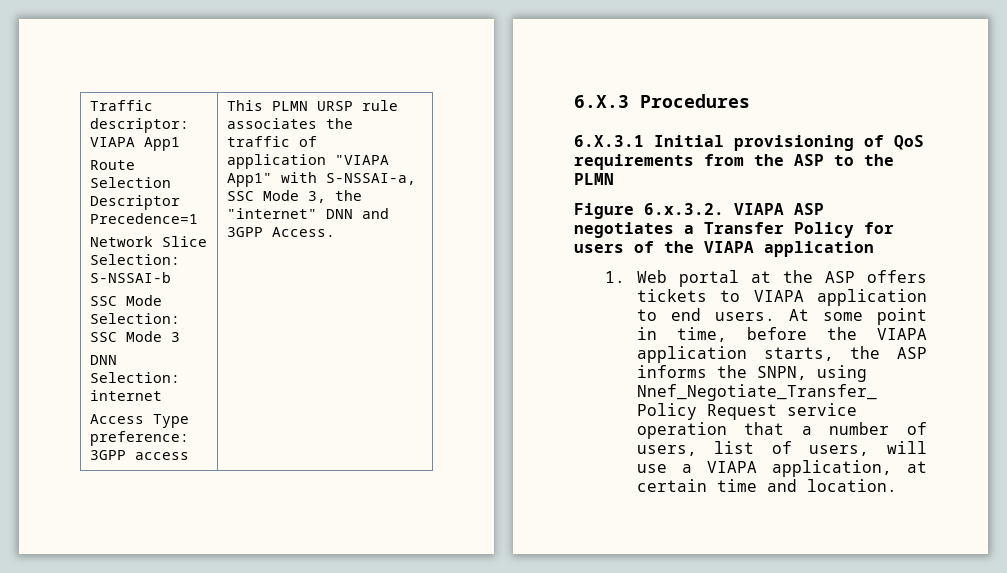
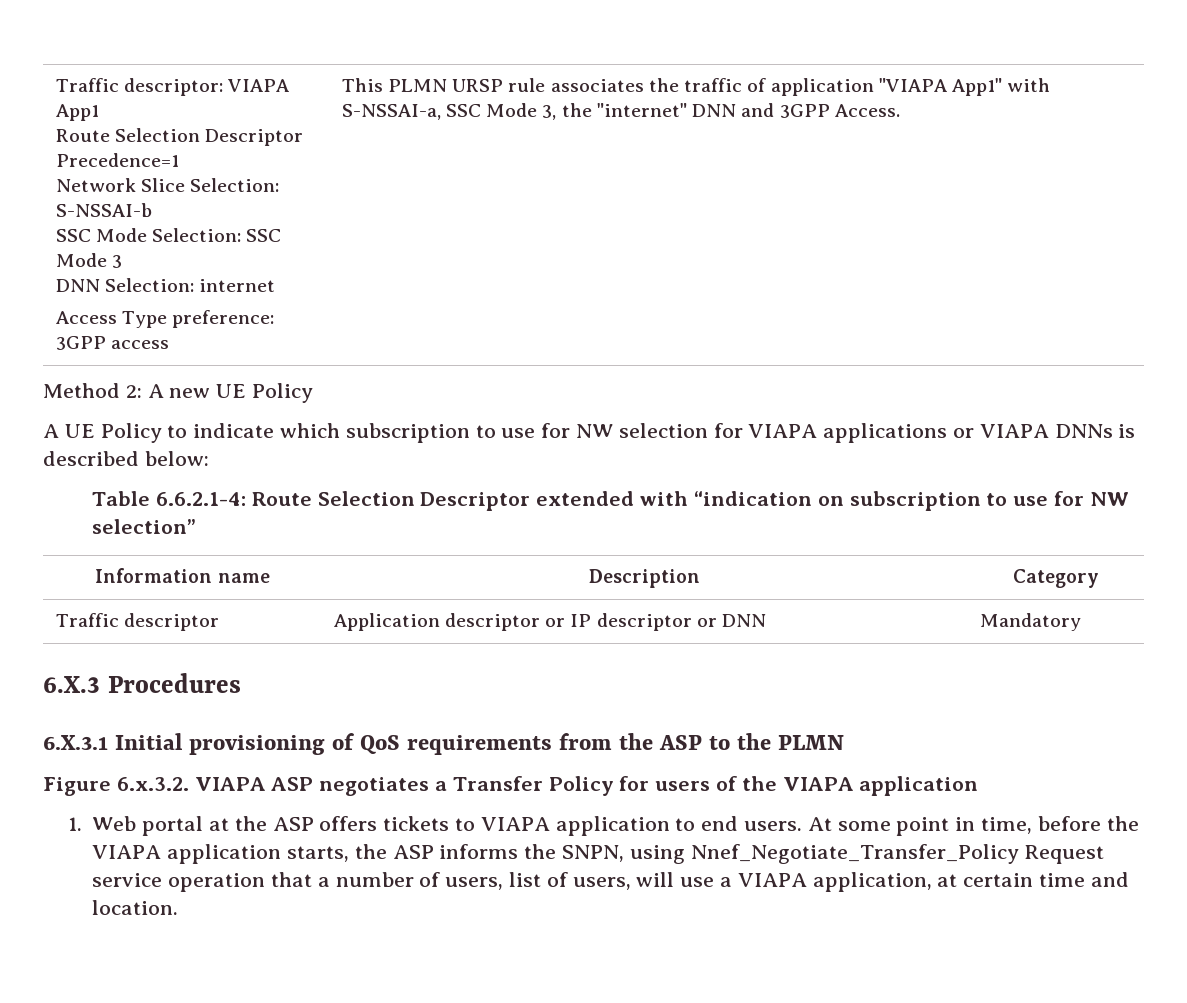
(336, 232) none -> [43,383,314,403] [43,423,1136,443] [43,451,209,466] [92,491,1129,511] [92,519,197,534] [95,568,270,583] [589,569,700,588] [1012,569,1099,588] [55,613,219,631] [333,613,767,631] [979,613,1081,631] // Method 2: A new UE Policy // A UE Policy to indicate which subscription to use for NW selection for VIAPA applications or VIAPA DNNs is described below: // Table 6.6.2.1-4: Route Selection Descriptor extended with “indication on subscription to use for NW selection” // Information name | Description | Category // Traffic descriptor | Application descriptor or IP descriptor or DNN | Mandatory

